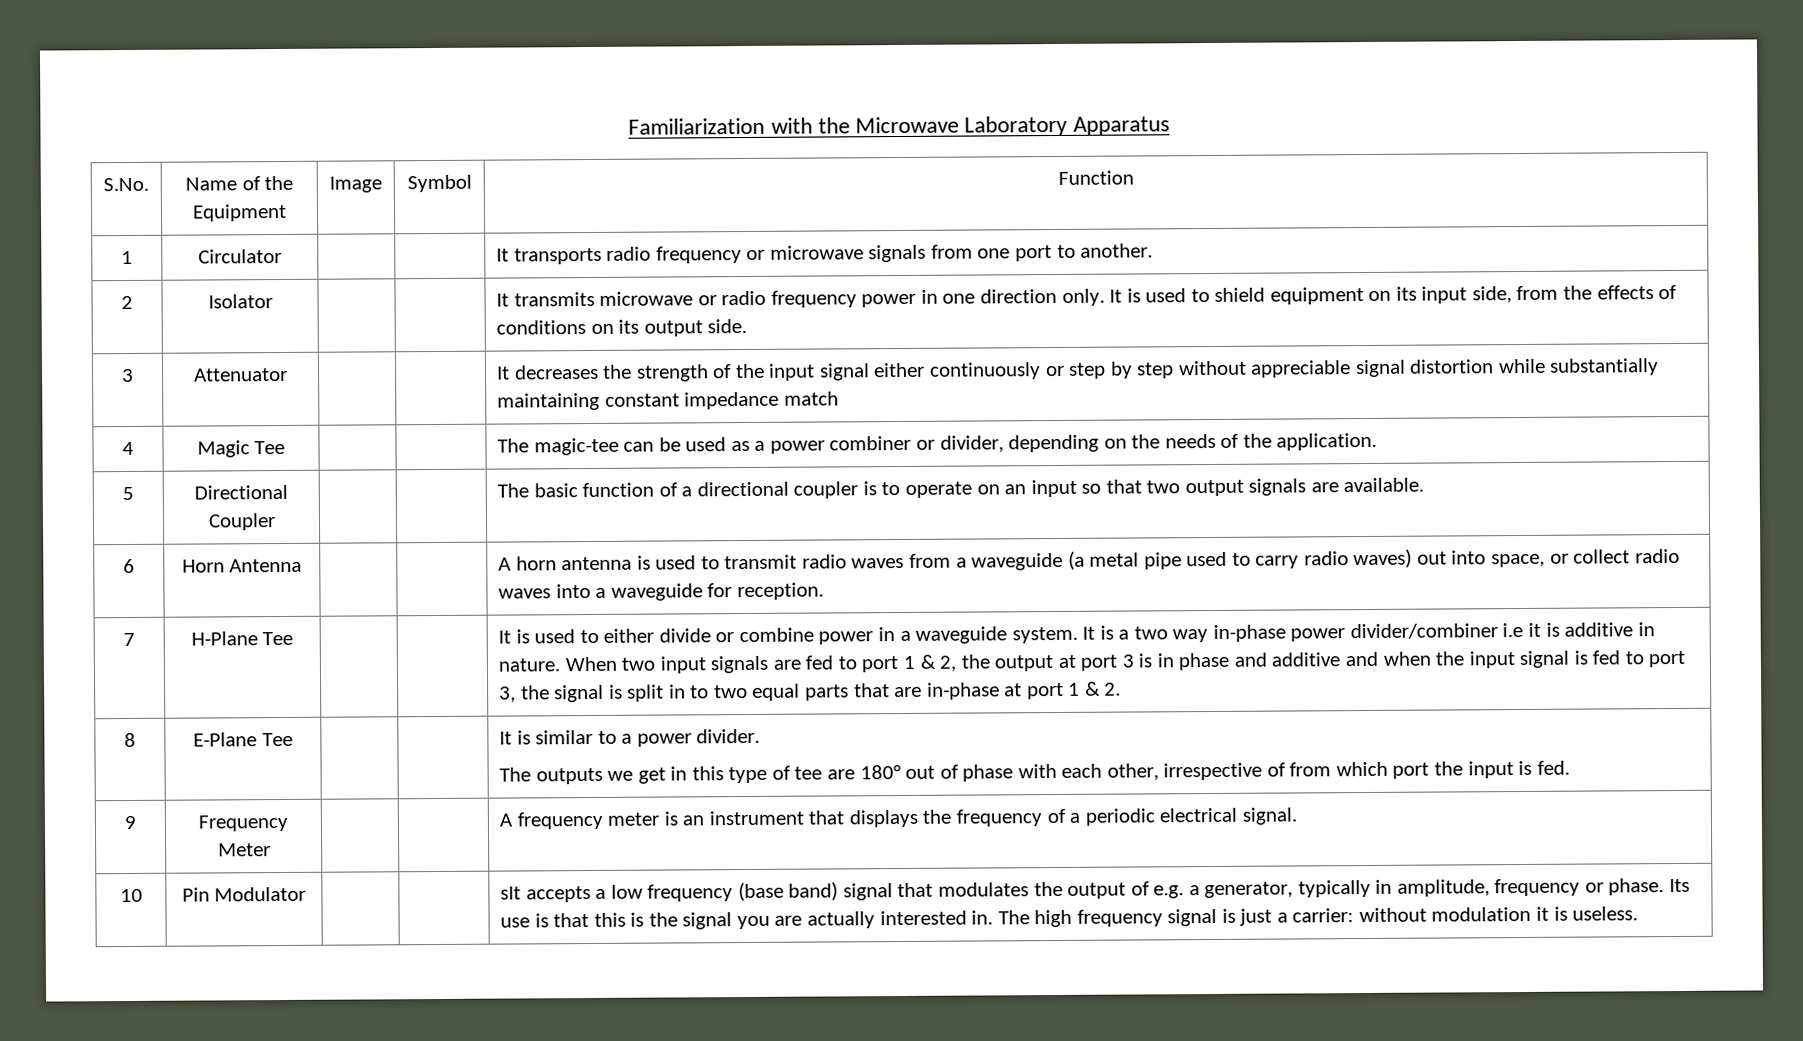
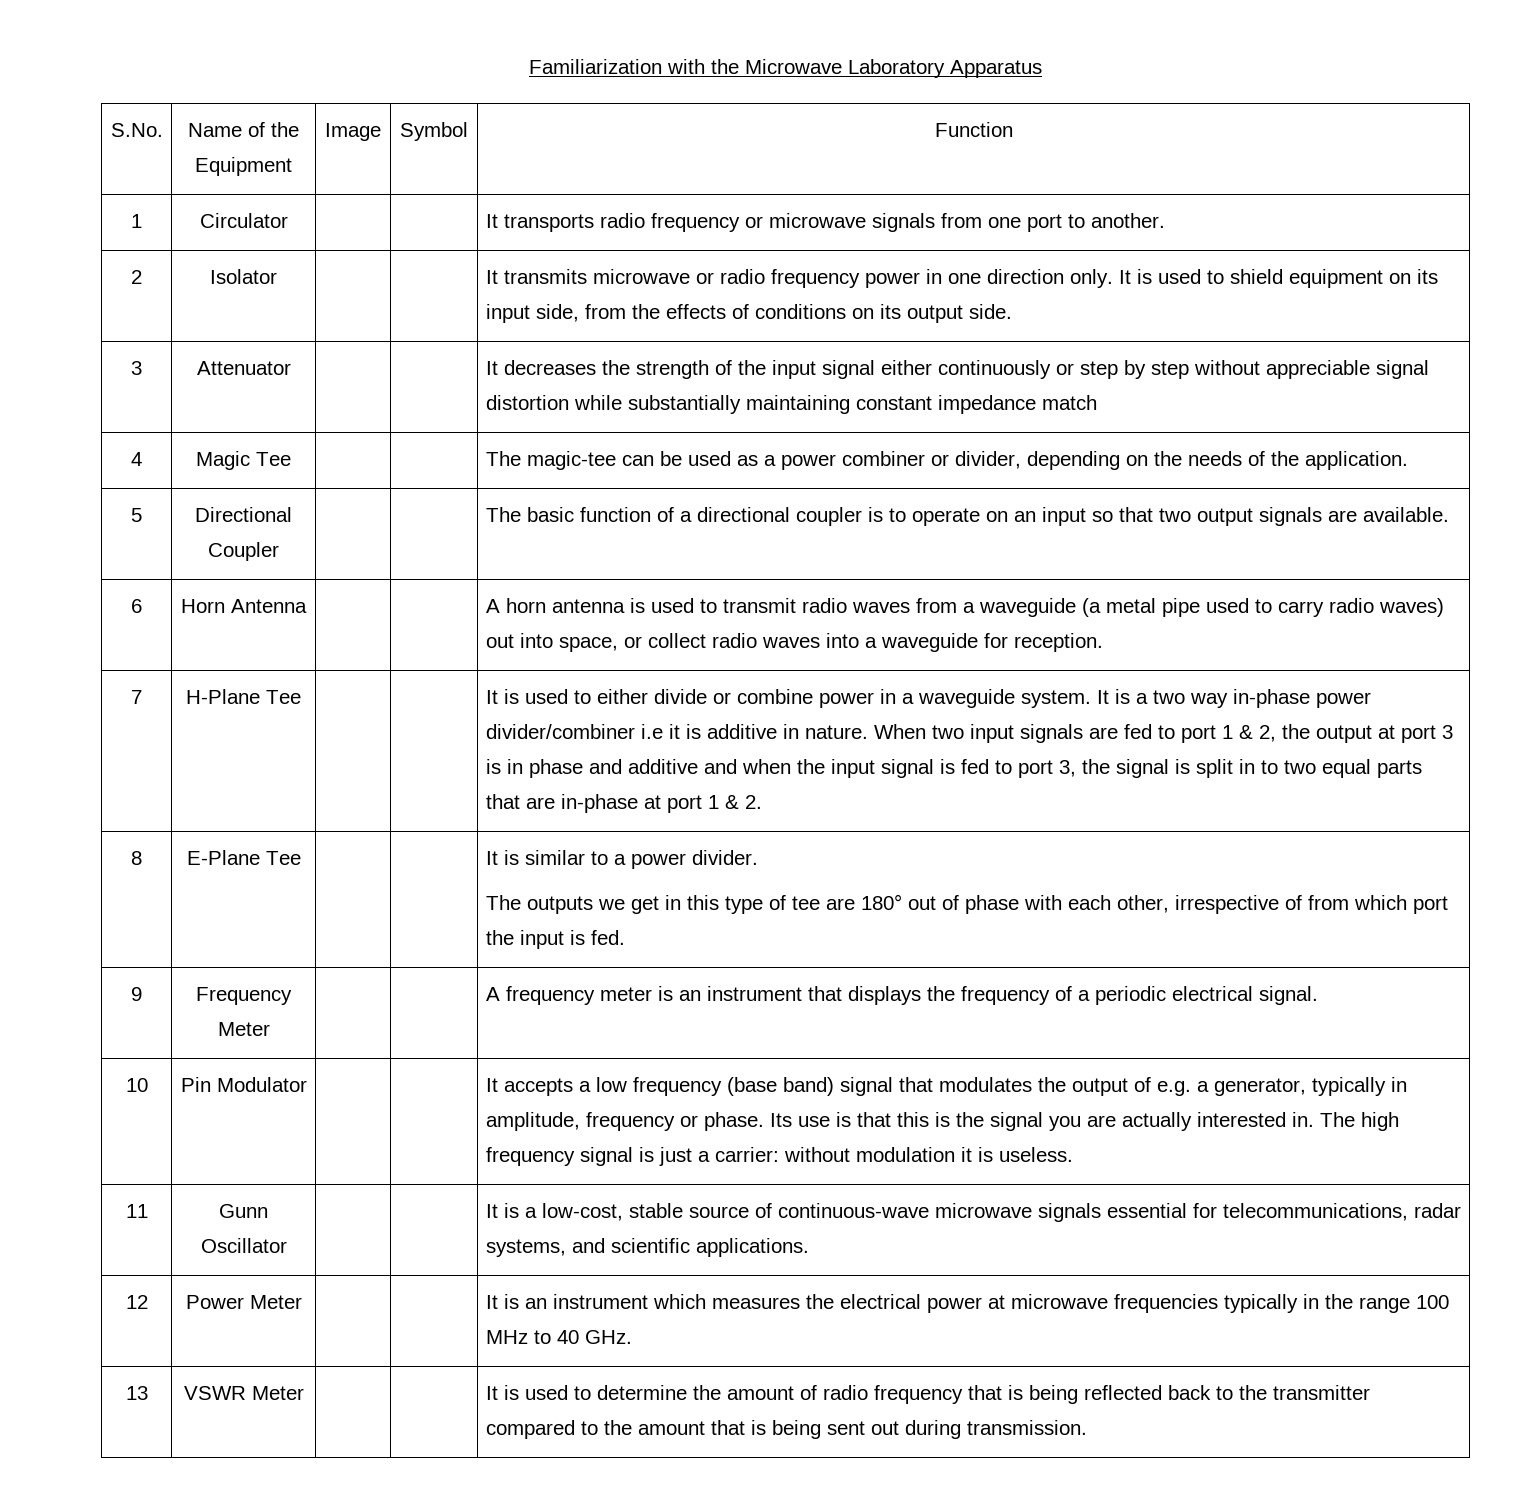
[500,886,522,900] sIt -> [485,1078,498,1092] It
(1639, 913) none -> [125,1204,148,1218] [219,1204,268,1218] [200,1238,287,1253] [485,1203,1461,1222] [485,1238,809,1257] [125,1295,148,1309] [185,1295,302,1309] [485,1294,1449,1313] [485,1330,632,1344] [125,1386,148,1400] [183,1386,304,1400] [485,1385,1370,1404] [485,1420,1087,1439] // 11 | Gunn Oscillator | | | It is a low-cost, stable source of continuous-wave microwave signals essential for telecommunications, radar systems, and scientific applications. // 12 | Power Meter | | | It is an instrument which measures the electrical power at microwave frequencies typically in the range 100 MHz to 40 GHz. // 13 | VSWR Meter | | | It is used to determine the amount of radio frequency that is being reflected back to the transmitter compared to the amount that is being sent out during transmission.

